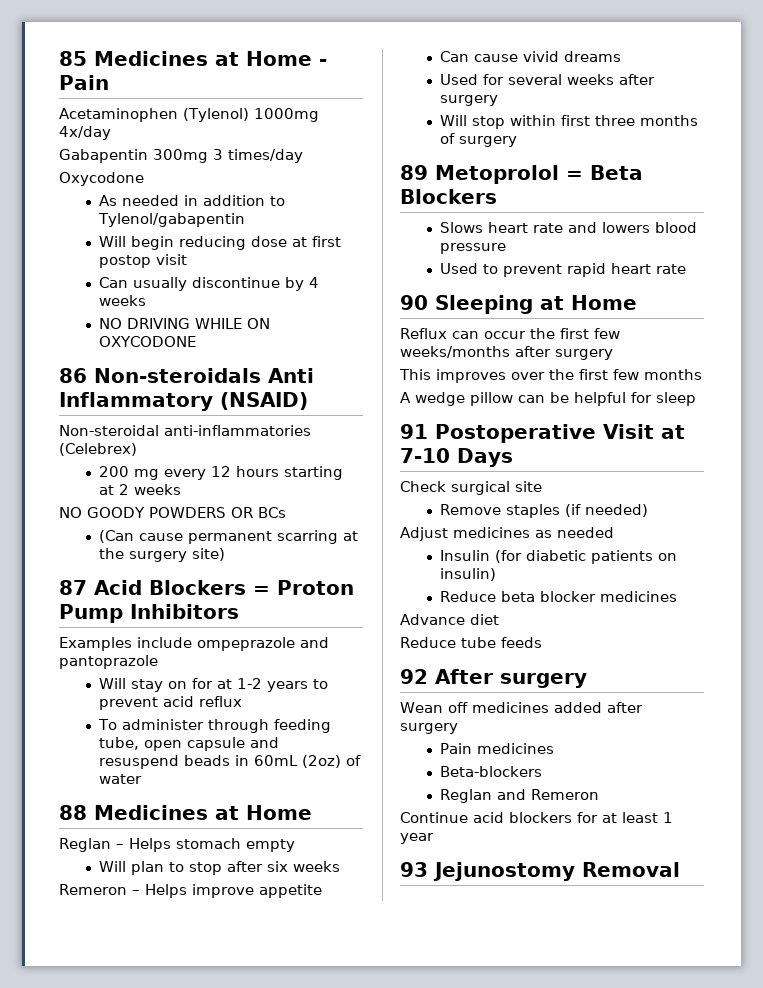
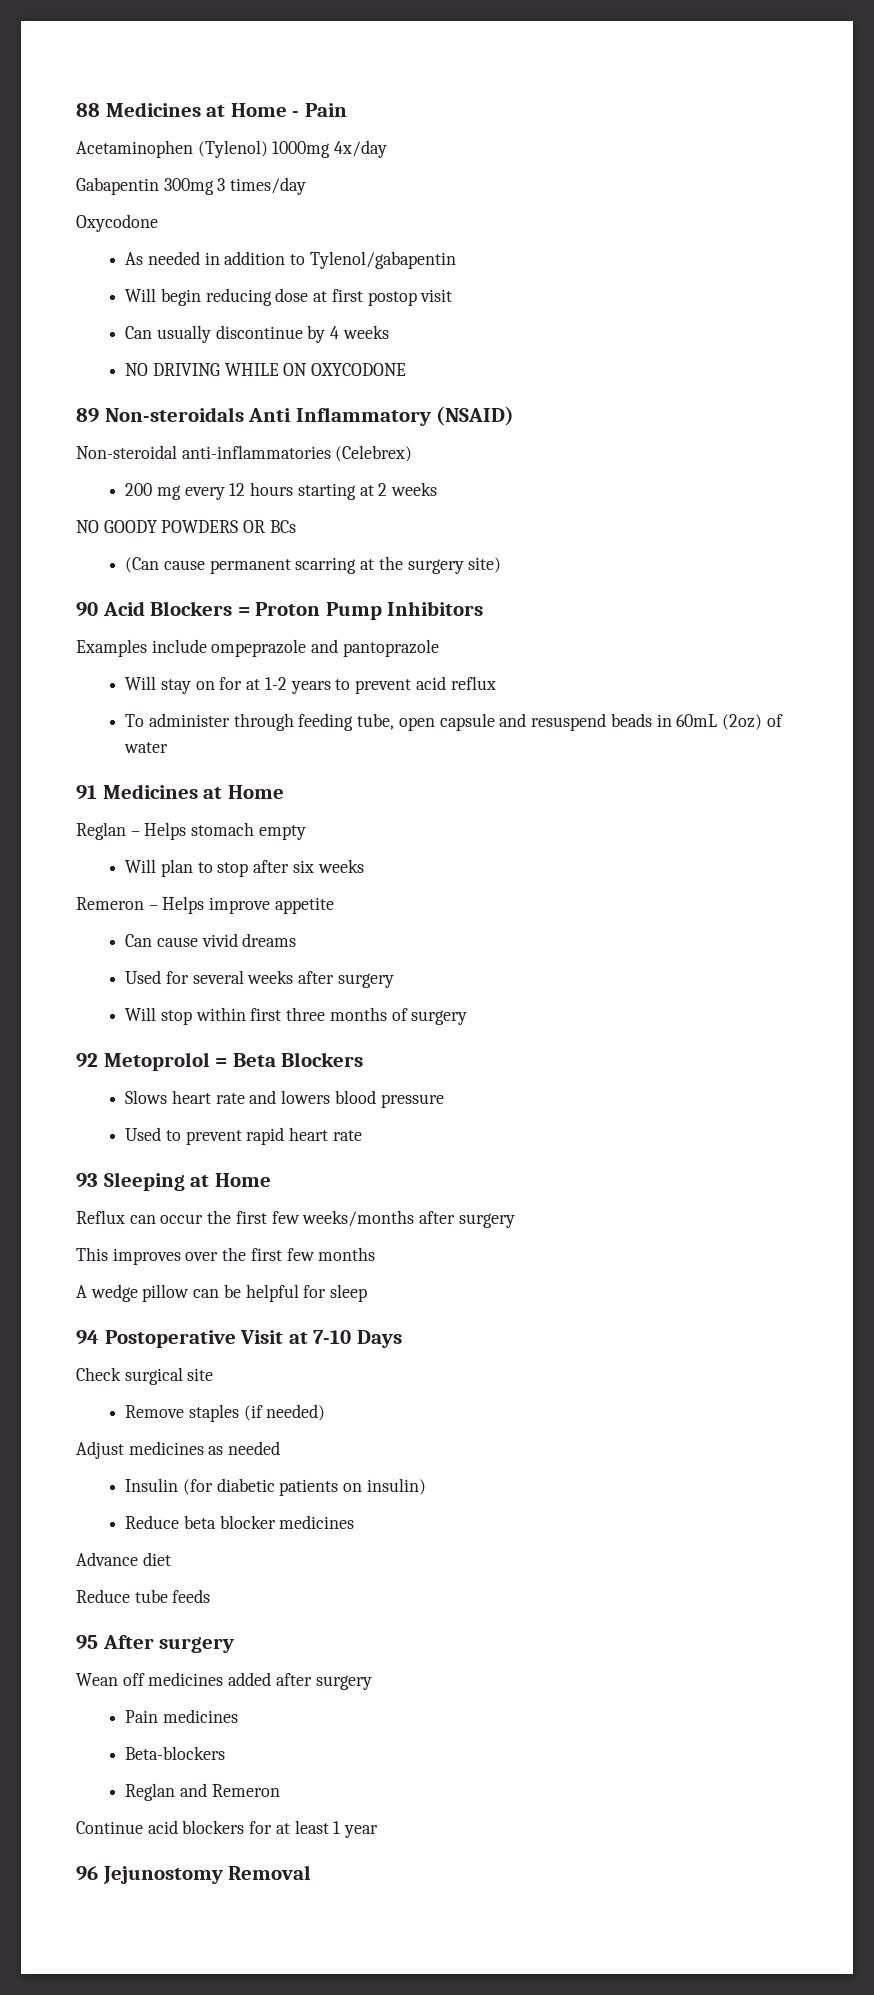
[59,51,87,66] 85 -> [76,103,100,117] 88
[59,368,87,383] 86 -> [76,408,99,423] 89
[59,580,87,595] 87 -> [76,602,98,617] 90
[59,805,87,820] 88 -> [76,785,97,800] 91
[400,165,428,180] 89 -> [76,1053,98,1068] 92
[400,295,428,310] 90 -> [76,1173,98,1188] 93
[400,424,428,439] 91 -> [76,1330,99,1345] 94
[400,669,428,684] 92 -> [76,1635,98,1650] 95
[400,862,428,877] 93 -> [76,1866,98,1881] 96

